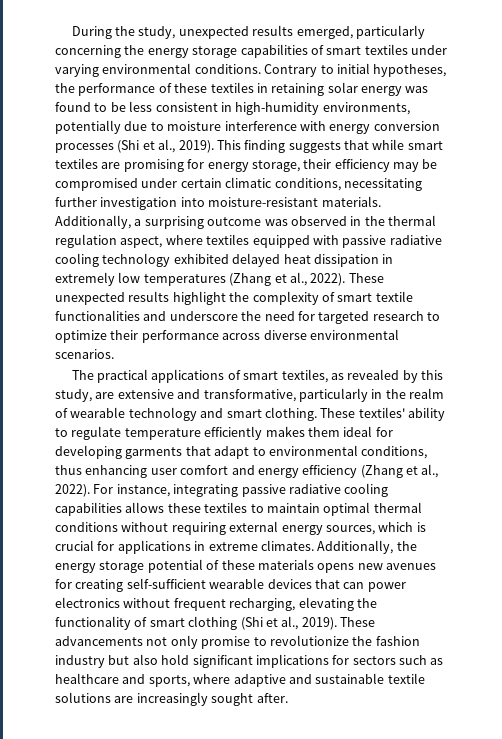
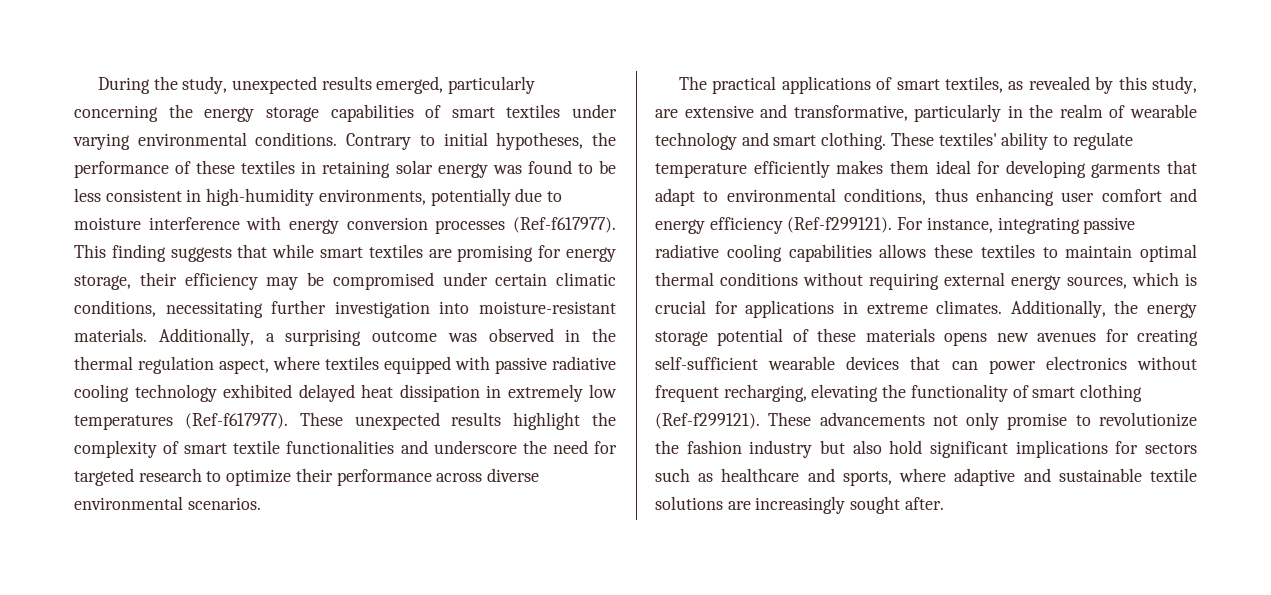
[117,139,214,153] (Shi et al., 2019). -> [513,217,616,233] (Ref-f617977).
[229,272,346,286] (Zhang et al., 2022). -> [184,413,288,429] (Ref-f617977).
[360,464,439,478] [55,484,90,497] (Zhang et al., 2022). -> [787,217,893,233] (Ref-f299121).
[240,616,337,630] (Shi et al., 2019). -> [655,413,760,429] (Ref-f299121).

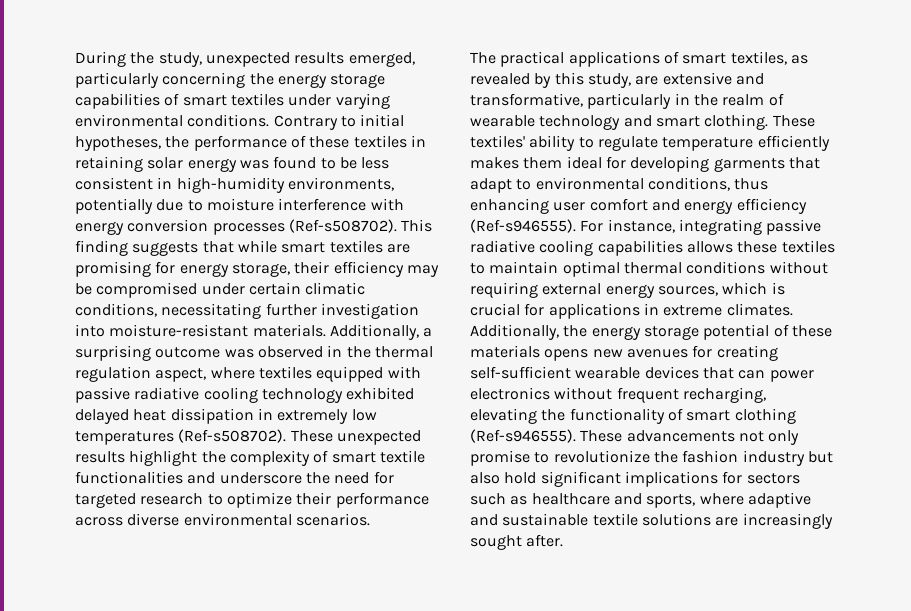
[513,217,616,233] (Ref-f617977). -> [288,219,397,233] (Ref-s508702).
[184,413,288,429] (Ref-f617977). -> [178,429,287,443] (Ref-s508702).
[787,217,893,233] (Ref-f299121). -> [470,219,576,233] (Ref-s946555).
[655,413,760,429] (Ref-f299121). -> [470,429,576,443] (Ref-s946555).

